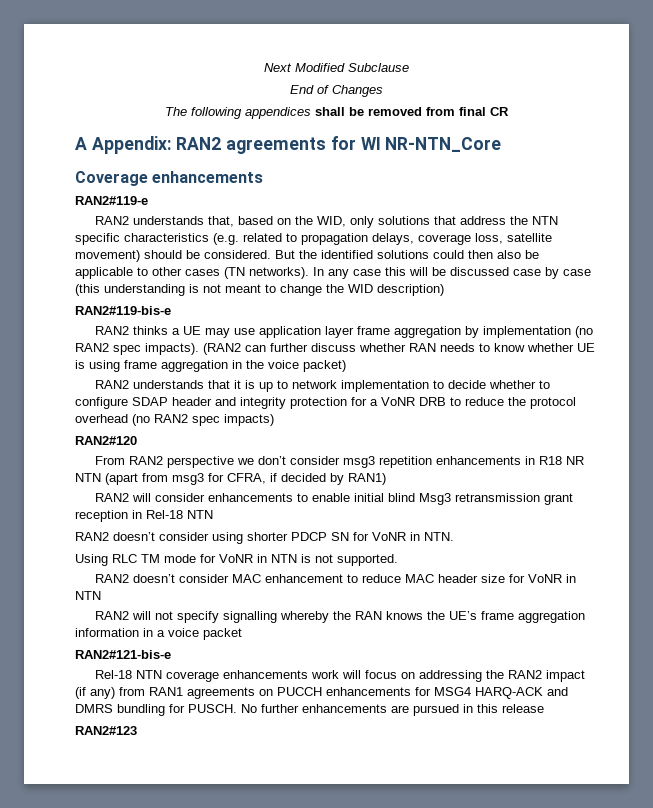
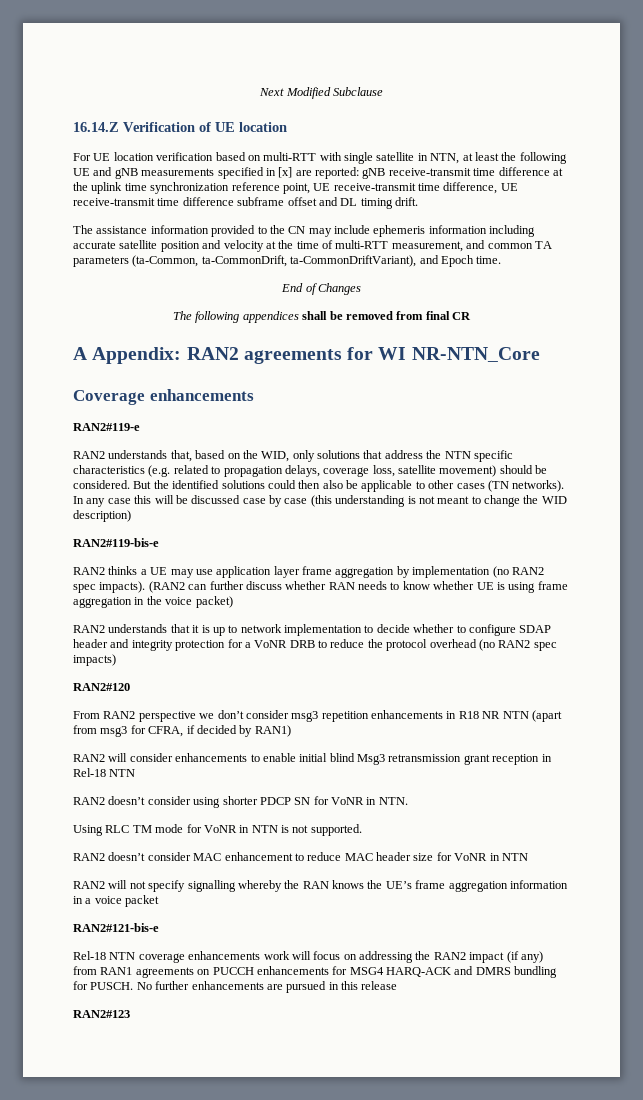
(409, 67) none -> [73,122,287,132] [73,152,567,164] [73,167,563,179] [73,182,518,194] [73,197,418,209] [73,225,536,237] [73,240,552,252] [73,255,502,267] // 16.14.Z Verification of UE location // For UE location verification based on multi-RTT with single satellite in NTN, at least the following UE and gNB measurements specified in [x] are reported: gNB receive-transmit time difference at the uplink time synchronization reference point, UE receive-transmit time difference, UE receive-transmit time difference subframe offset and DL timing drift. // The assistance information provided to the CN may include ephemeris information including accurate satellite position and velocity at the time of multi-RTT measurement, and common TA parameters (ta-Common, ta-CommonDrift, ta-CommonDriftVariant), and Epoch time.

